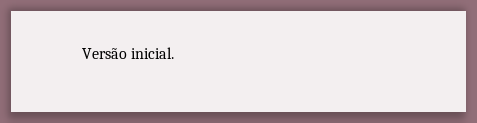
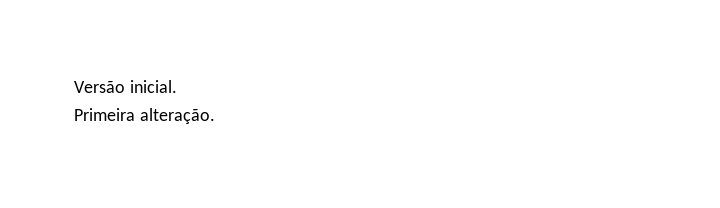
(175, 53) none -> [74,108,215,124] // Primeira alteração.

